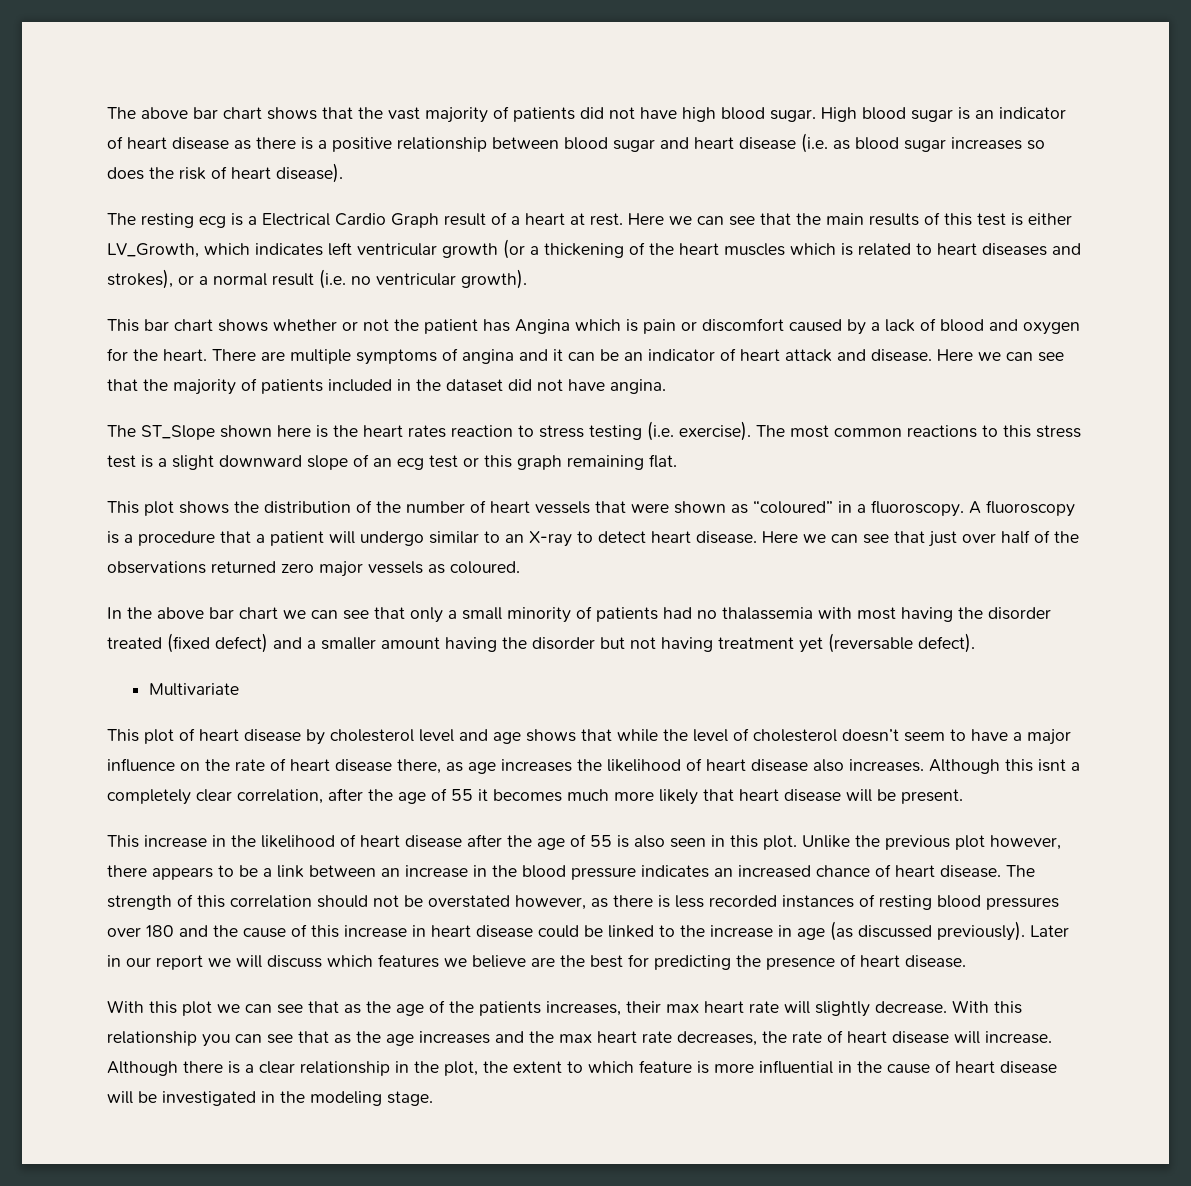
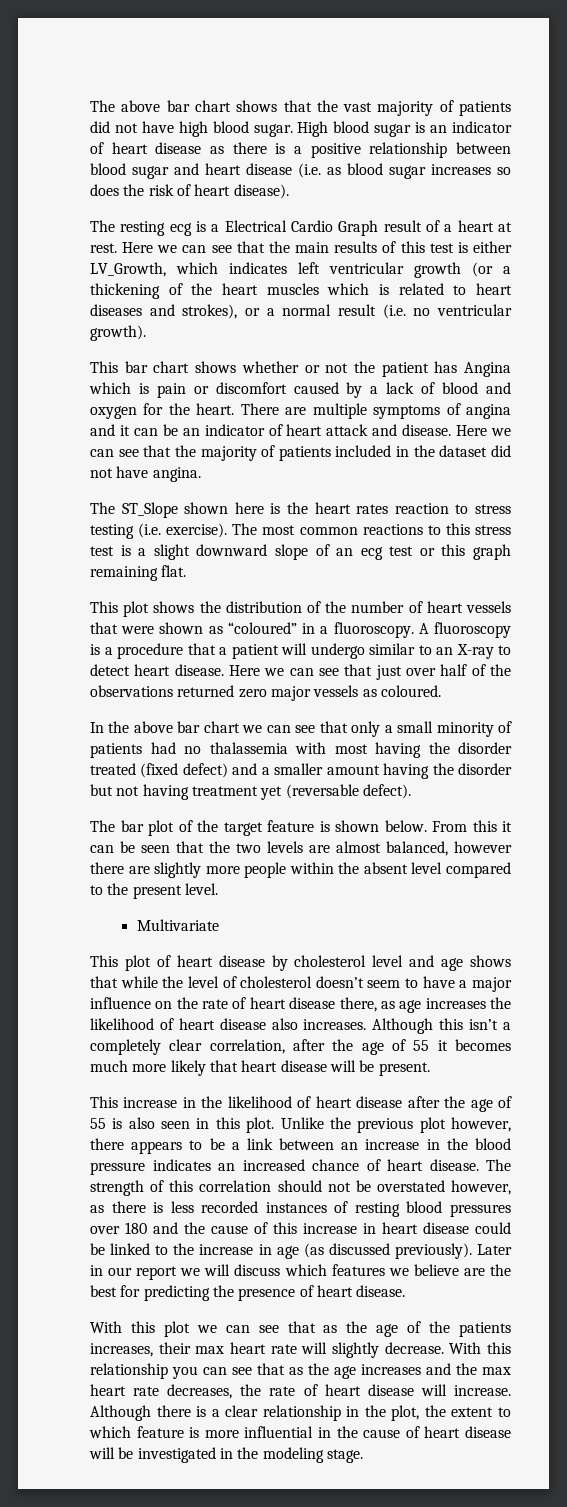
(975, 643) none -> [90,820,512,836] [90,841,512,856] [90,862,511,878] [90,883,218,899] // The bar plot of the target feature is shown below. From this it can be seen that the two levels are almost balanced, however there are slightly more people within the absent level compared to the present level.
[1038,759,1066,772] isnt -> [469,1019,499,1030] isn’t

